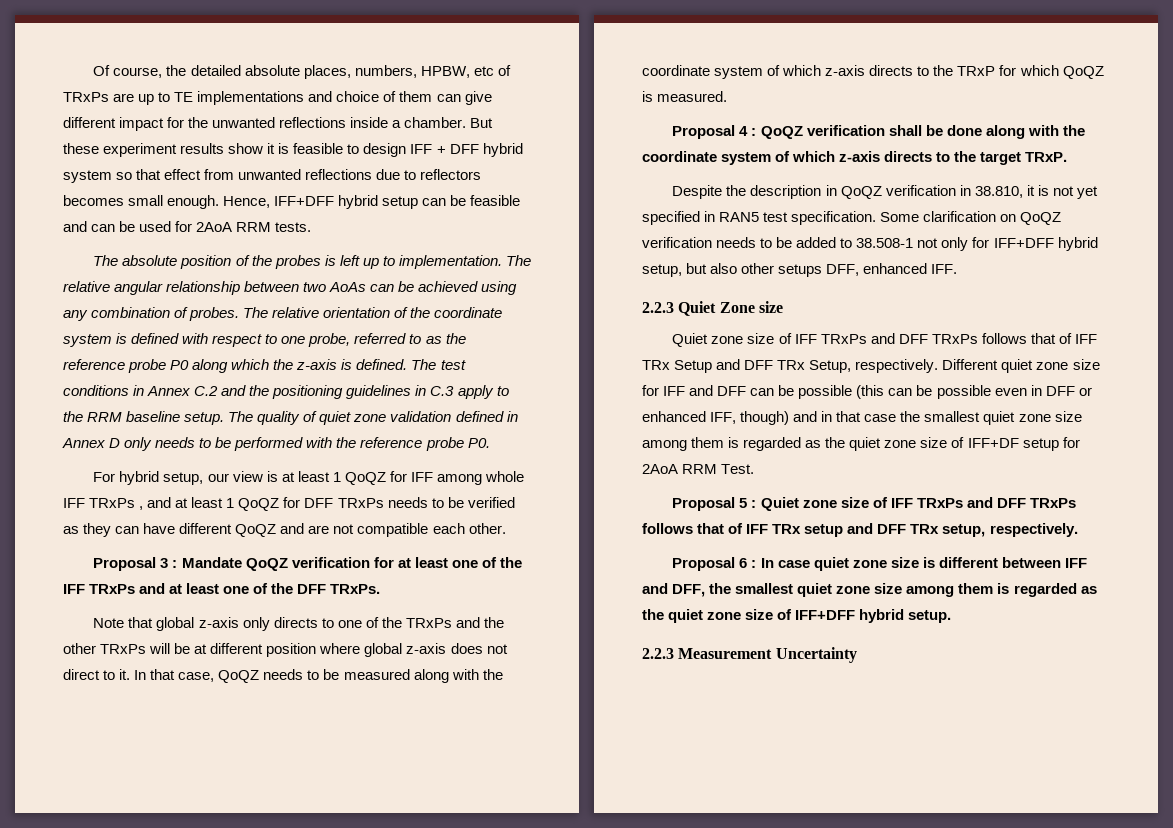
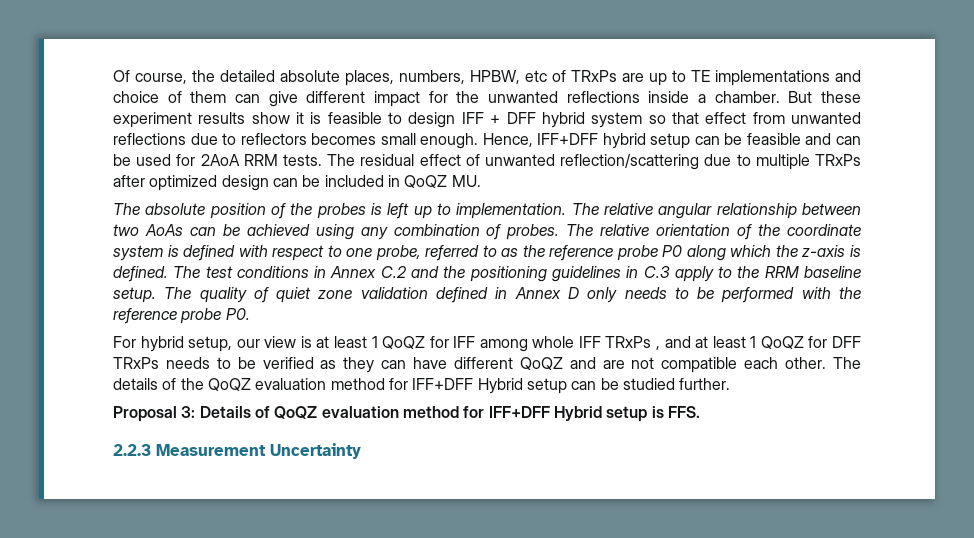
(312, 227) none -> [327,154,862,170] [113,175,481,191] The residual effect of unwanted reflection/scattering due to multiple TRxPs after optimized design can be included in QoQZ MU.
[93,557,522,571] [63,583,381,594] [93,617,504,631] [63,643,508,657] [63,669,503,683] [642,65,1104,79] [642,91,728,102] [672,125,1085,139] [642,151,1068,165] [672,185,1098,199] [642,211,1062,225] [642,237,1098,251] [642,263,958,277] [642,301,783,316] [672,333,1097,347] [642,359,1100,373] [642,385,1092,399] [642,411,1082,425] [642,437,1080,451] [642,464,755,474] [672,497,1076,511] [642,523,1078,537] [672,557,1087,571] [642,583,1097,597] [642,609,952,623] // Proposal 3 : Mandate QoQZ verification for at least one of the IFF TRxPs and at least one of the DFF TRxPs. // Note that global z-axis only directs to one of the TRxPs and the other TRxPs will be at different position where global z-axis does not direct to it. In that case, QoQZ needs to be measured along with the coordinate system of which z-axis directs to the TRxP for which QoQZ is measured. // Proposal 4 : QoQZ verification shall be done along with the coordinate system of which z-axis directs to the target TRxP. // Despite the description in QoQZ verification in 38.810, it is not yet specified in RAN5 test specification. Some clarification on QoQZ verification needs to be added to 38.508-1 not only for IFF+DFF hybrid setup, but also other setups DFF, enhanced IFF. // 2.2.3 Quiet Zone size // Quiet zone size of IFF TRxPs and DFF TRxPs follows that of IFF TRx Setup and DFF TRx Setup, respectively. Different quiet zone size for IFF and DFF can be possible (this can be possible even in DFF or enhanced IFF, though) and in that case the smallest quiet zone size among them is regarded as the quiet zone size of IFF+DF setup for 2AoA RRM Test. // Proposal 5 : Quiet zone size of IFF TRxPs and DFF TRxPs follows that of IFF TRx setup and DFF TRx setup, respectively. // Proposal 6 : In case quiet zone size is different between IFF and DFF, the smallest quiet zone size among them is regarded as the quiet zone size of IFF+DFF hybrid setup. -> [832,357,861,369] [113,378,731,394] [113,406,700,422] The details of the QoQZ evaluation method for IFF+DFF Hybrid setup can be studied further. // Proposal 3: Details of QoQZ evaluation method for IFF+DFF Hybrid setup is FFS.

